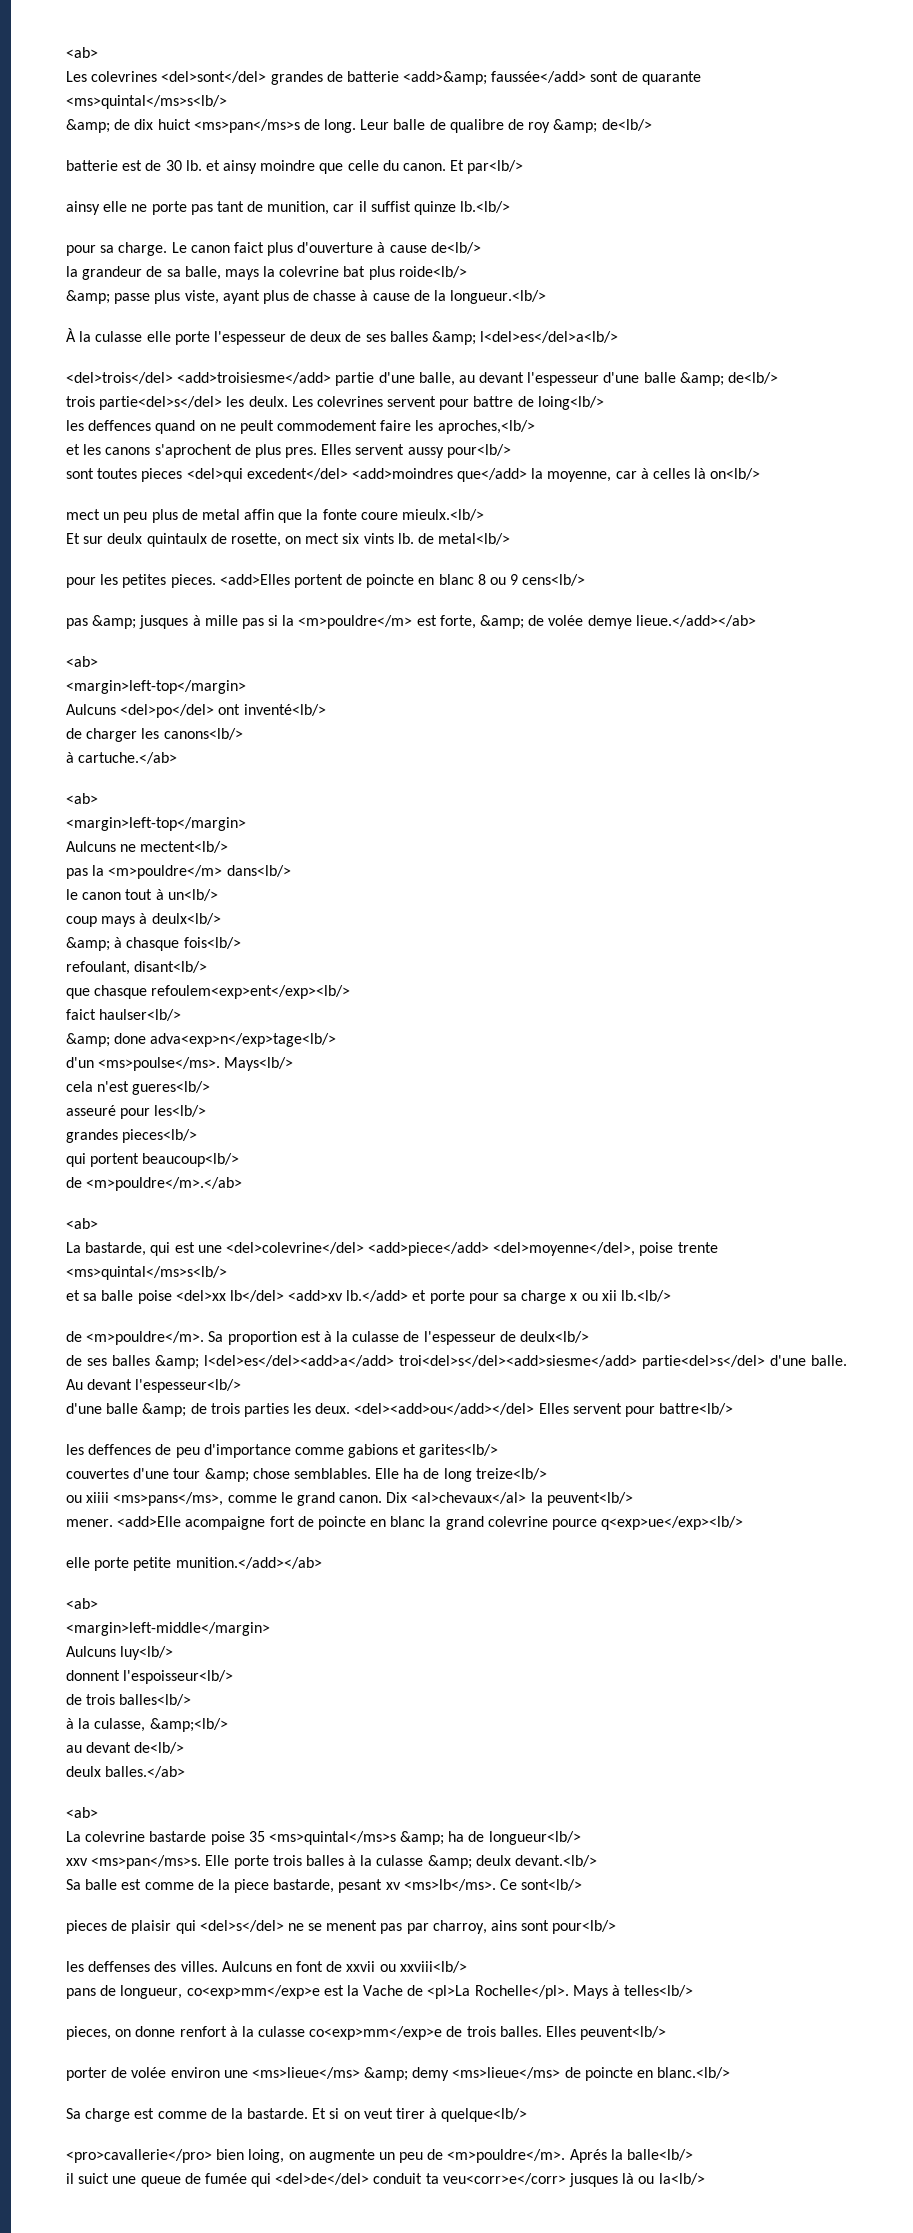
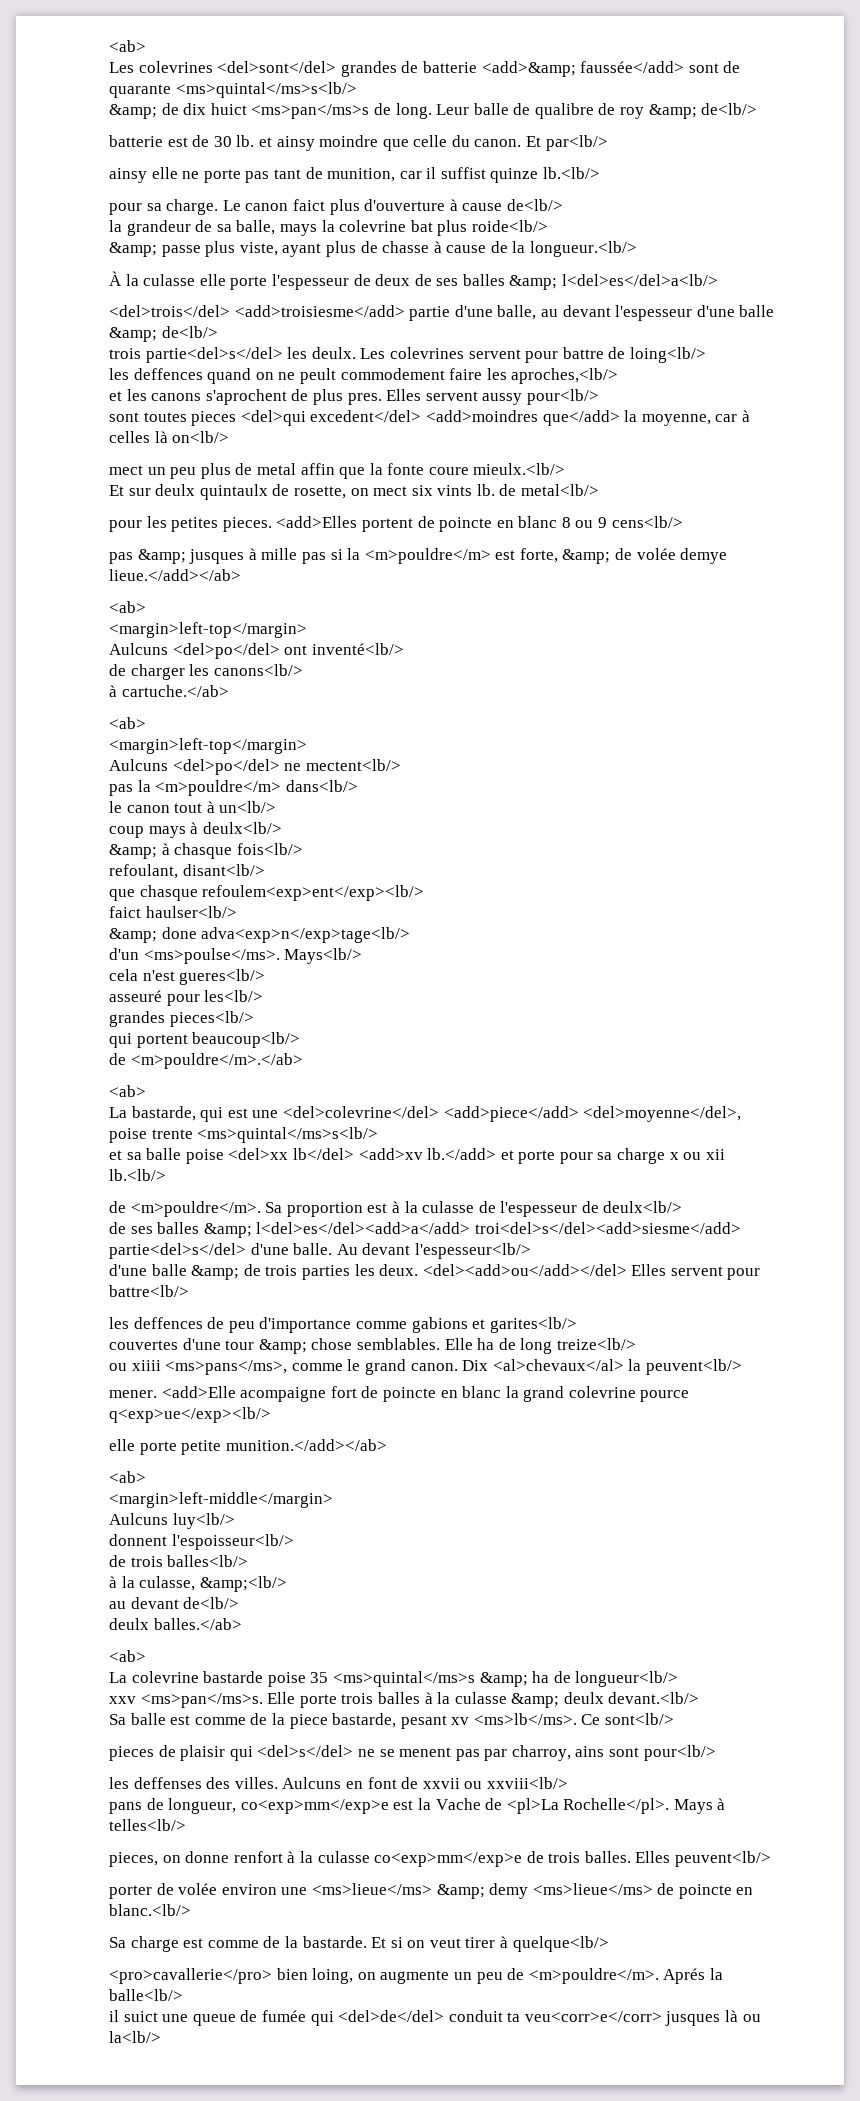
(116, 846) none -> [172,759,280,775] <del>po</del>

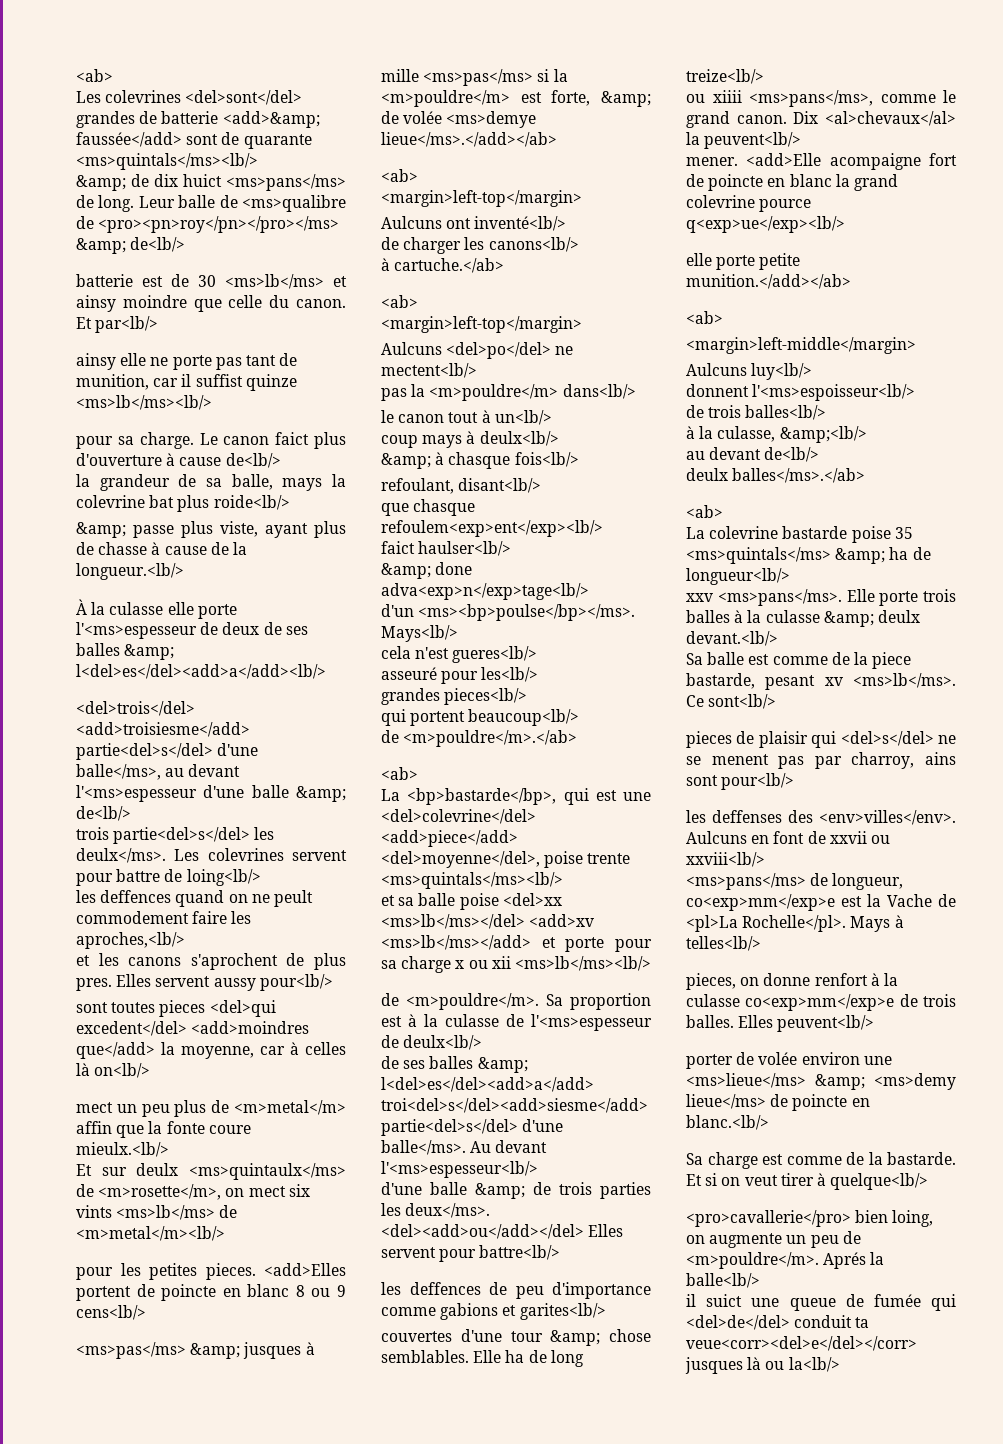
[175,82,357,98] <ms>quintal</ms>s<lb/> -> [76,153,258,170] <ms>quintals</ms><lb/>
[251,104,370,119] <ms>pan</ms>s -> [226,174,346,191] <ms>pans</ms>
[534,103,645,119] qualibre de roy -> [242,195,346,212] [76,216,340,233] <ms>qualibre de <pro><pn>roy</pn></pro></ms>
[236,135,255,147] lb. -> [225,274,324,289] <ms>lb</ms>
[543,167,601,179] lb.<lb/> -> [76,395,212,410] <ms>lb</ms><lb/>
[271,274,349,290] l'espesseur -> [76,622,197,639] l'<ms>espesseur
[562,274,719,286] l<del>es</del>a<lb/> -> [76,664,326,679] l<del>es</del><add>a</add><lb/>
[409,305,693,321] partie d'une balle, au devant l'espesseur -> [76,743,259,760] [76,764,241,780] [76,785,197,802] partie<del>s</del> d'une balle</ms>, au devant l'<ms>espesseur
[311,347,356,359] deulx. -> [76,848,166,863] deulx</ms>.
[256,463,296,475] metal -> [234,1100,346,1115] <m>metal</m>
[199,484,346,500] quintaulx de rosette, -> [189,1163,346,1180] [76,1184,222,1200] <ms>quintaulx</ms> de <m>rosette</m>,
[476,484,600,496] lb. de metal<lb/> -> [116,1205,238,1220] [76,1226,225,1241] <ms>lb</ms> de <m>metal</m><lb/>
[109,552,133,564] pas -> [76,1342,186,1359] <ms>pas</ms>
[301,552,326,564] pas -> [423,69,534,86] <ms>pas</ms>
[680,548,728,564] [109,569,241,581] [109,601,146,613] [109,622,307,638] [109,643,280,659] demye lieue.</add></ab> // <ab> // <margin>left-top</margin> // Aulcuns <del>po</del> -> [446,111,537,128] [381,132,557,147] [381,169,418,182] [381,190,582,207] [381,216,442,229] <ms>demye lieue</ms>.</add></ab> // <ab> // <margin>left-top</margin> // Aulcuns
[143,948,280,964] <ms>poulse</ms>. -> [418,604,636,621] <ms><bp>poulse</bp></ms>.
[131,1106,196,1121] bastarde, -> [407,788,557,805] <bp>bastarde</bp>,
[197,1127,379,1143] <ms>quintal</ms>s<lb/> -> [381,872,563,889] <ms>quintals</ms><lb/>
[292,1148,497,1160] lb</del> <add>xv lb.</add> -> [381,914,595,929] [381,935,531,950] <ms>lb</ms></del> <add>xv <ms>lb</ms></add>
[109,1169,166,1181] lb.<lb/> -> [514,956,651,971] <ms>lb</ms><lb/>
[500,1201,578,1217] l'espesseur -> [531,1014,652,1031] l'<ms>espesseur
[293,1243,333,1255] balle. -> [381,1140,466,1155] balle</ms>.
[414,1243,531,1259] l'espesseur<lb/> -> [381,1161,538,1178] l'<ms>espesseur<lb/>
[379,1264,419,1276] deux. -> [405,1203,491,1218] deux</ms>.
[171,1534,294,1550] l'espoisseur<lb/> -> [752,384,916,401] l'<ms>espoisseur<lb/>
[153,1618,242,1630] balles.</ab> -> [732,468,866,483] balles</ms>.</ab>
[332,1671,475,1687] <ms>quintal</ms>s -> [686,547,831,564] <ms>quintals</ms>
[140,1693,263,1708] <ms>pan</ms>s. -> [717,589,842,606] <ms>pans</ms>.
[234,1777,278,1789] villes. -> [819,810,956,825] <env>villes</env>.
[109,1802,142,1814] pans -> [686,873,806,890] <ms>pans</ms>
[489,1883,653,1899] demy <ms>lieue</ms> -> [874,1073,956,1090] [686,1094,766,1109] <ms>demy lieue</ms>
[524,2011,662,2022] veu<corr>e</corr> -> [686,1336,917,1351] veue<corr><del>e</del></corr>

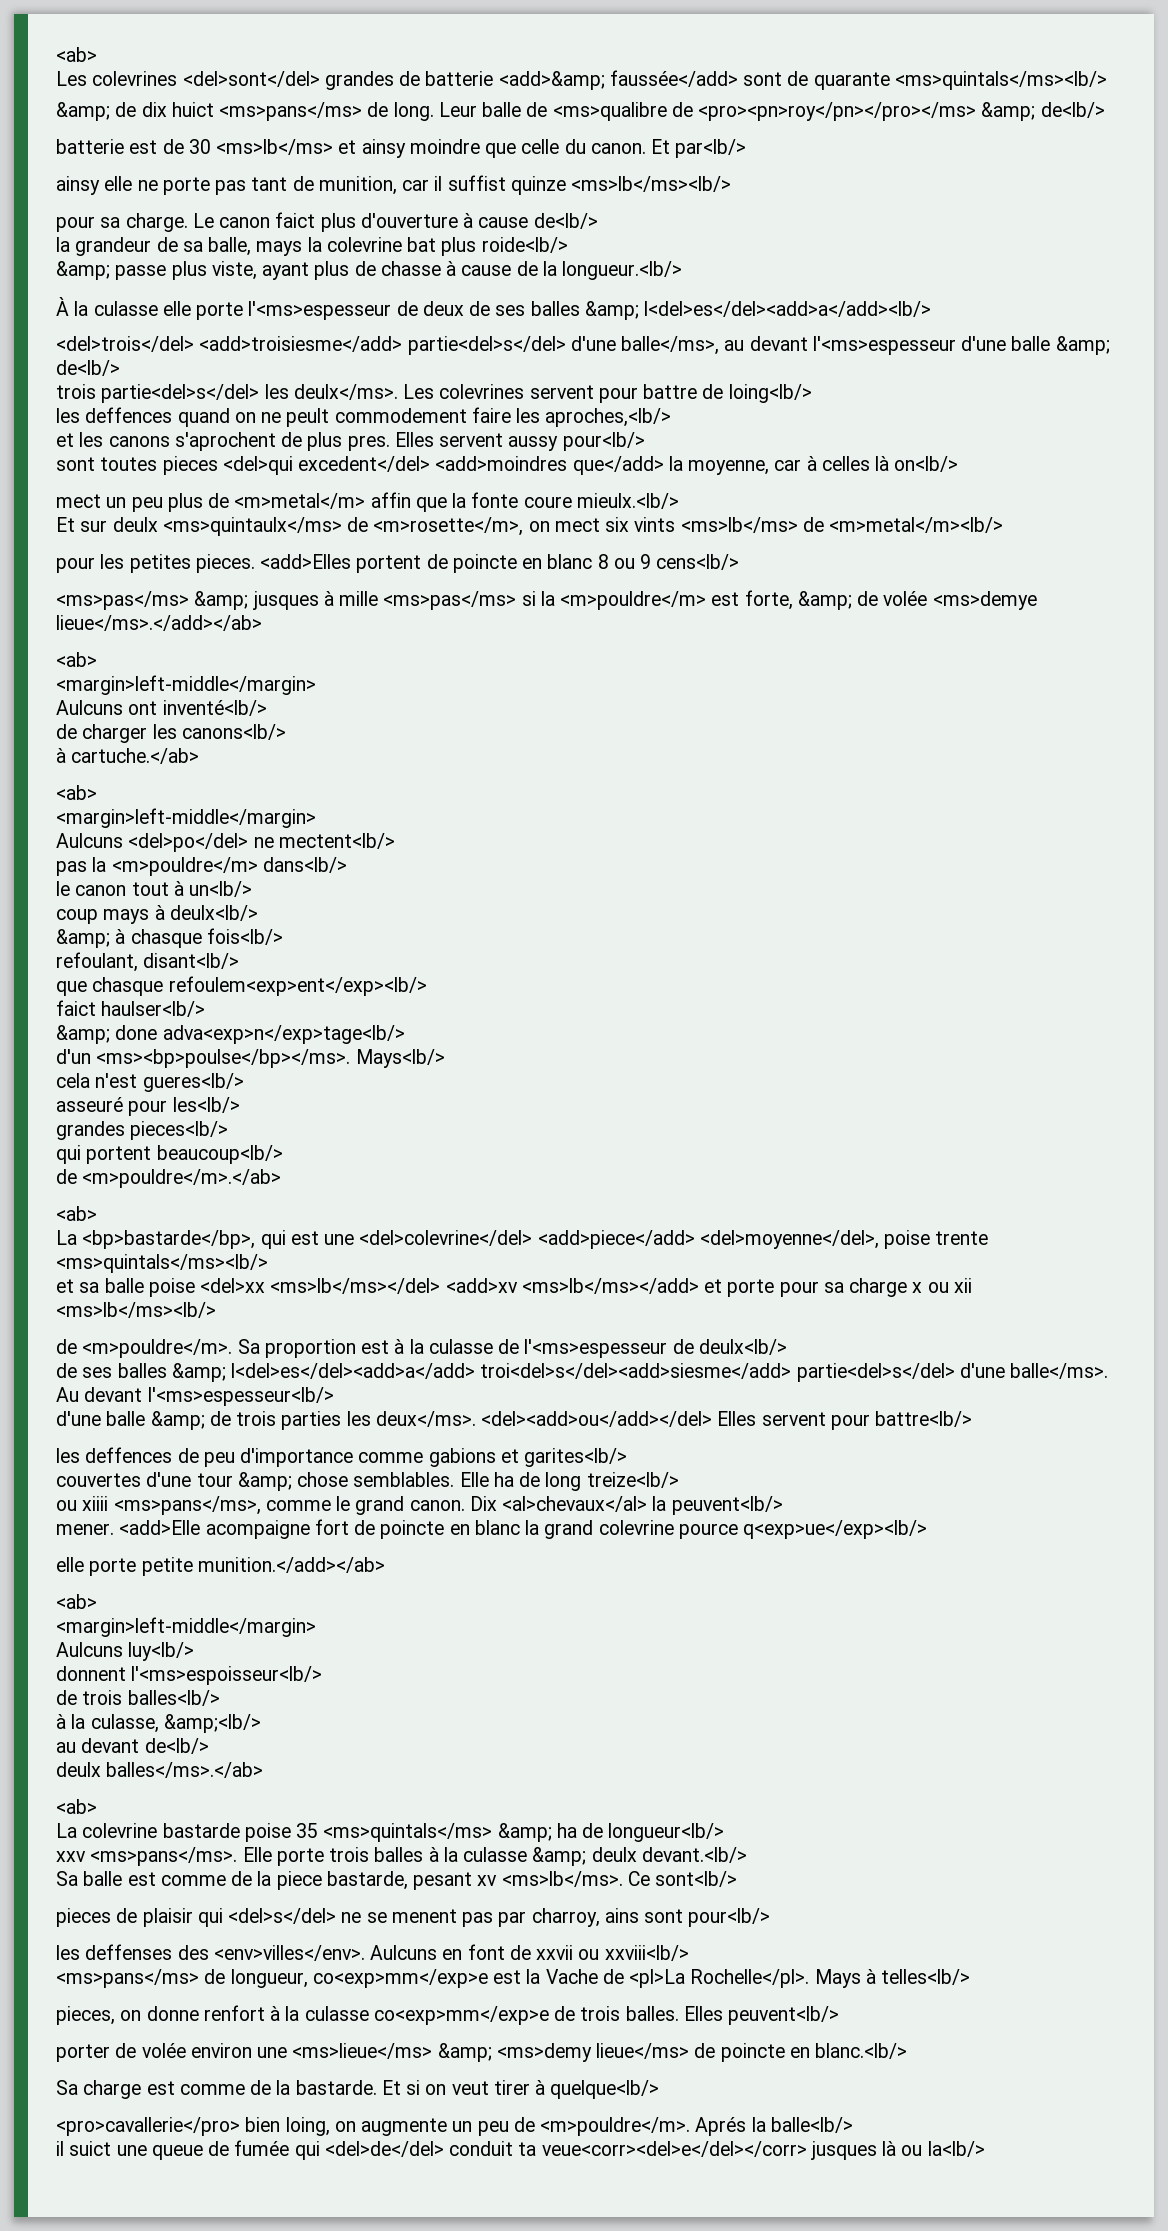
[381,190,582,207] <margin>left-top</margin> -> [56,675,316,695] <margin>left-middle</margin>
[381,316,582,333] <margin>left-top</margin> -> [56,808,316,828] <margin>left-middle</margin>

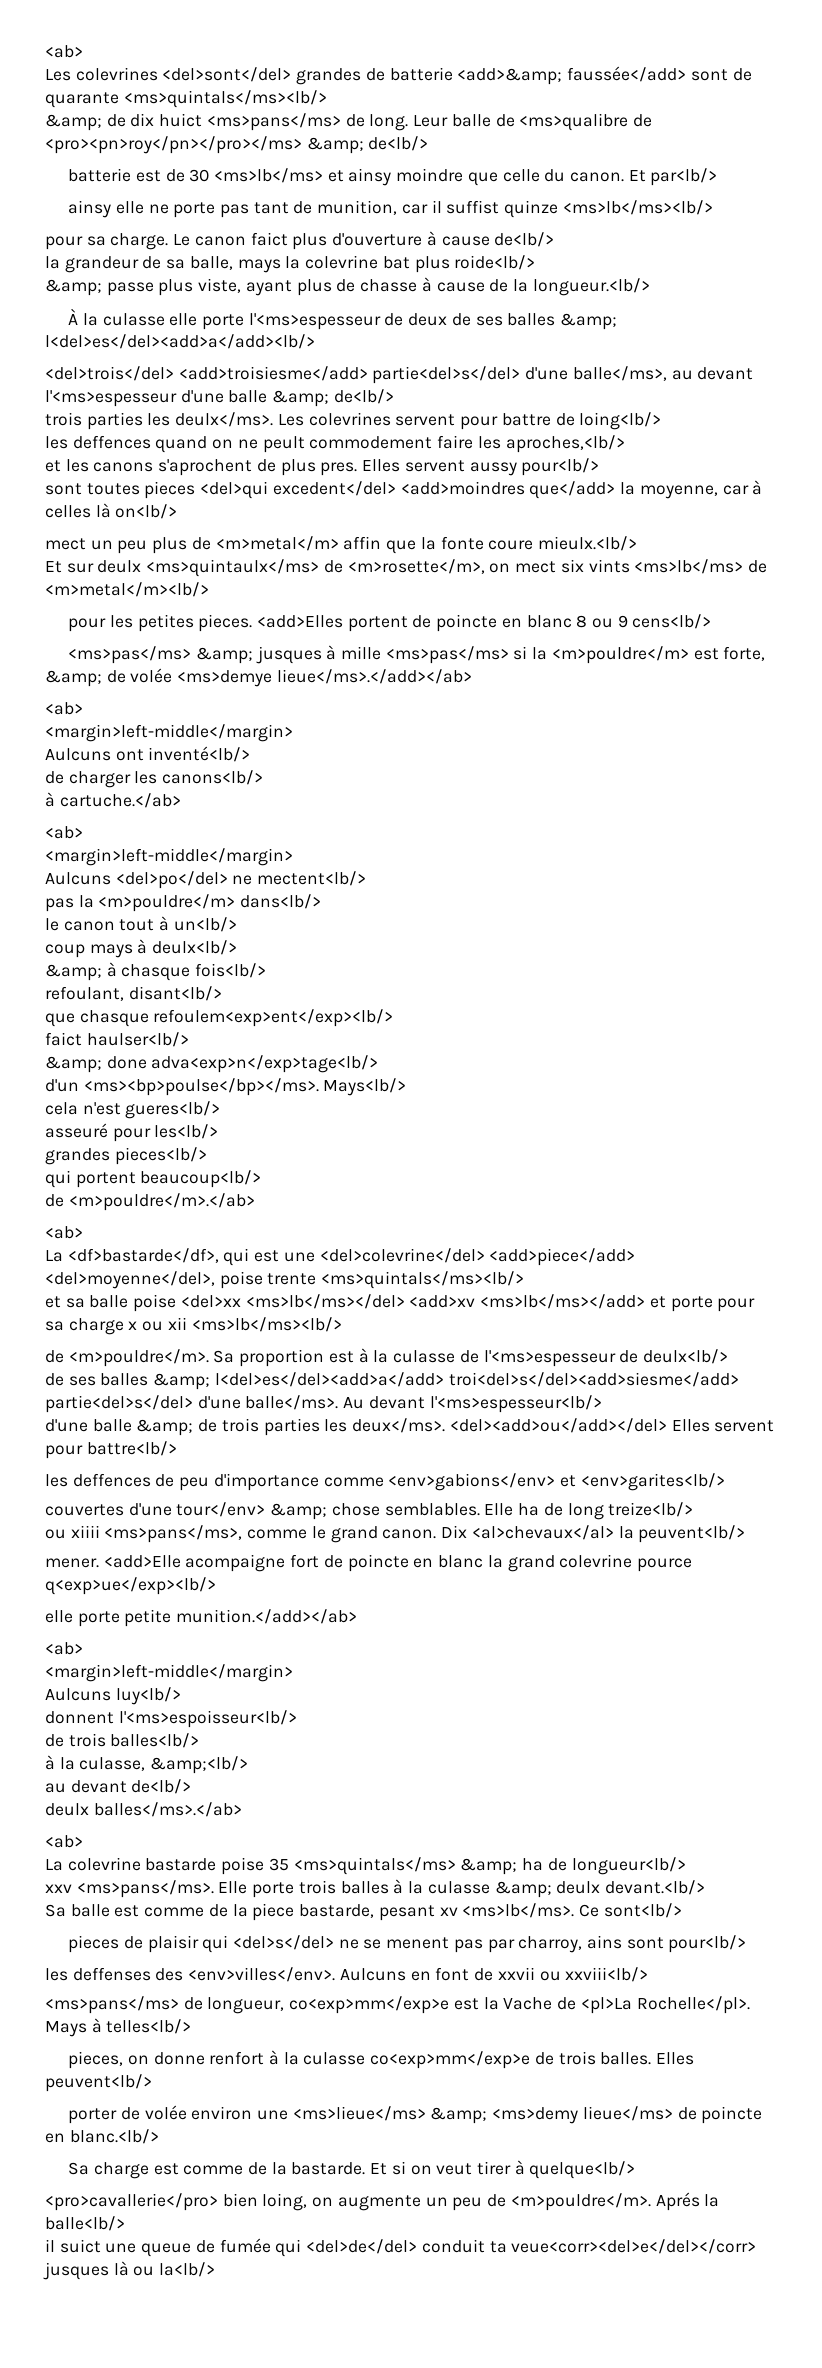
[101,384,260,403] partie<del>s</del> -> [86,412,143,430] parties
[82,1230,256,1249] <bp>bastarde</bp>, -> [67,1248,219,1263] <df>bastarde</df>,
[428,1448,628,1467] gabions et garites<lb/> -> [388,1473,725,1491] <env>gabions</env> et <env>garites<lb/>
[196,1473,233,1487] tour -> [176,1502,266,1517] tour</env>

